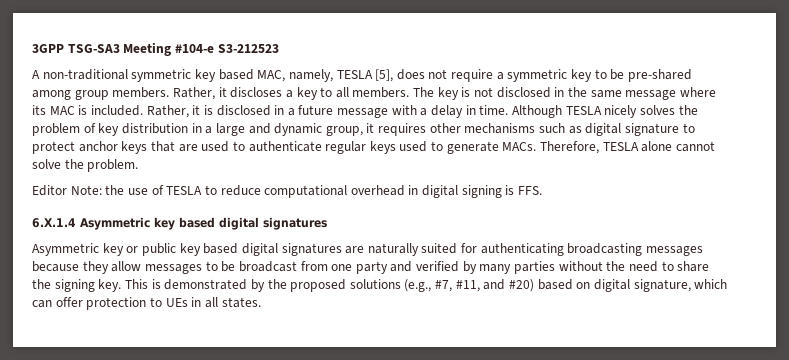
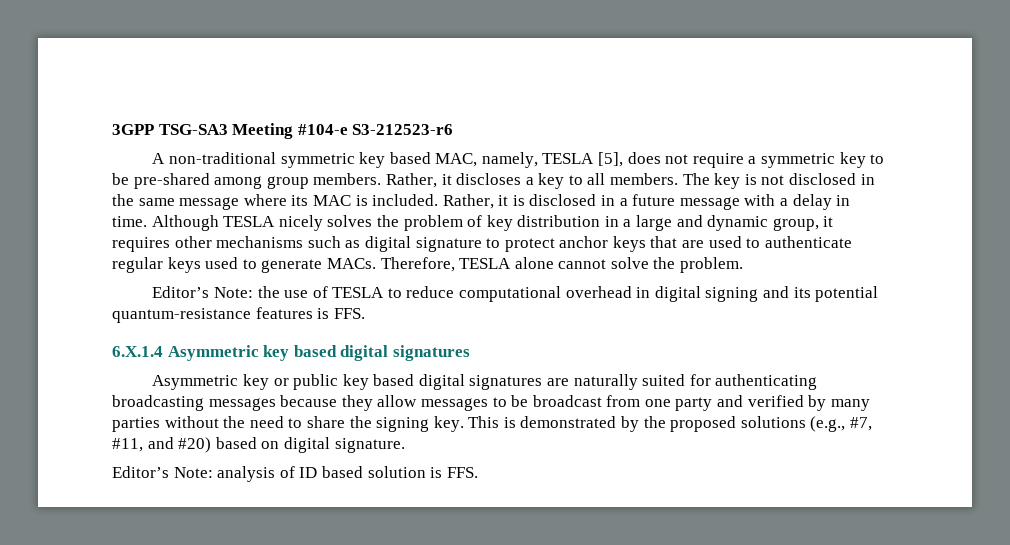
[217,44,279,53] S3-212523 -> [352,124,454,135] S3-212523-r6
[32,185,67,196] Editor -> [152,286,210,298] Editor’s
(502, 191) none -> [762,286,879,302] [112,307,313,323] and its potential quantum-resistance features
[633,279,728,292] [32,297,261,310] signature, which can offer protection to UEs in all states. -> [334,438,405,453] [112,466,478,482] signature. // Editor’s Note: analysis of ID based solution is FFS.

